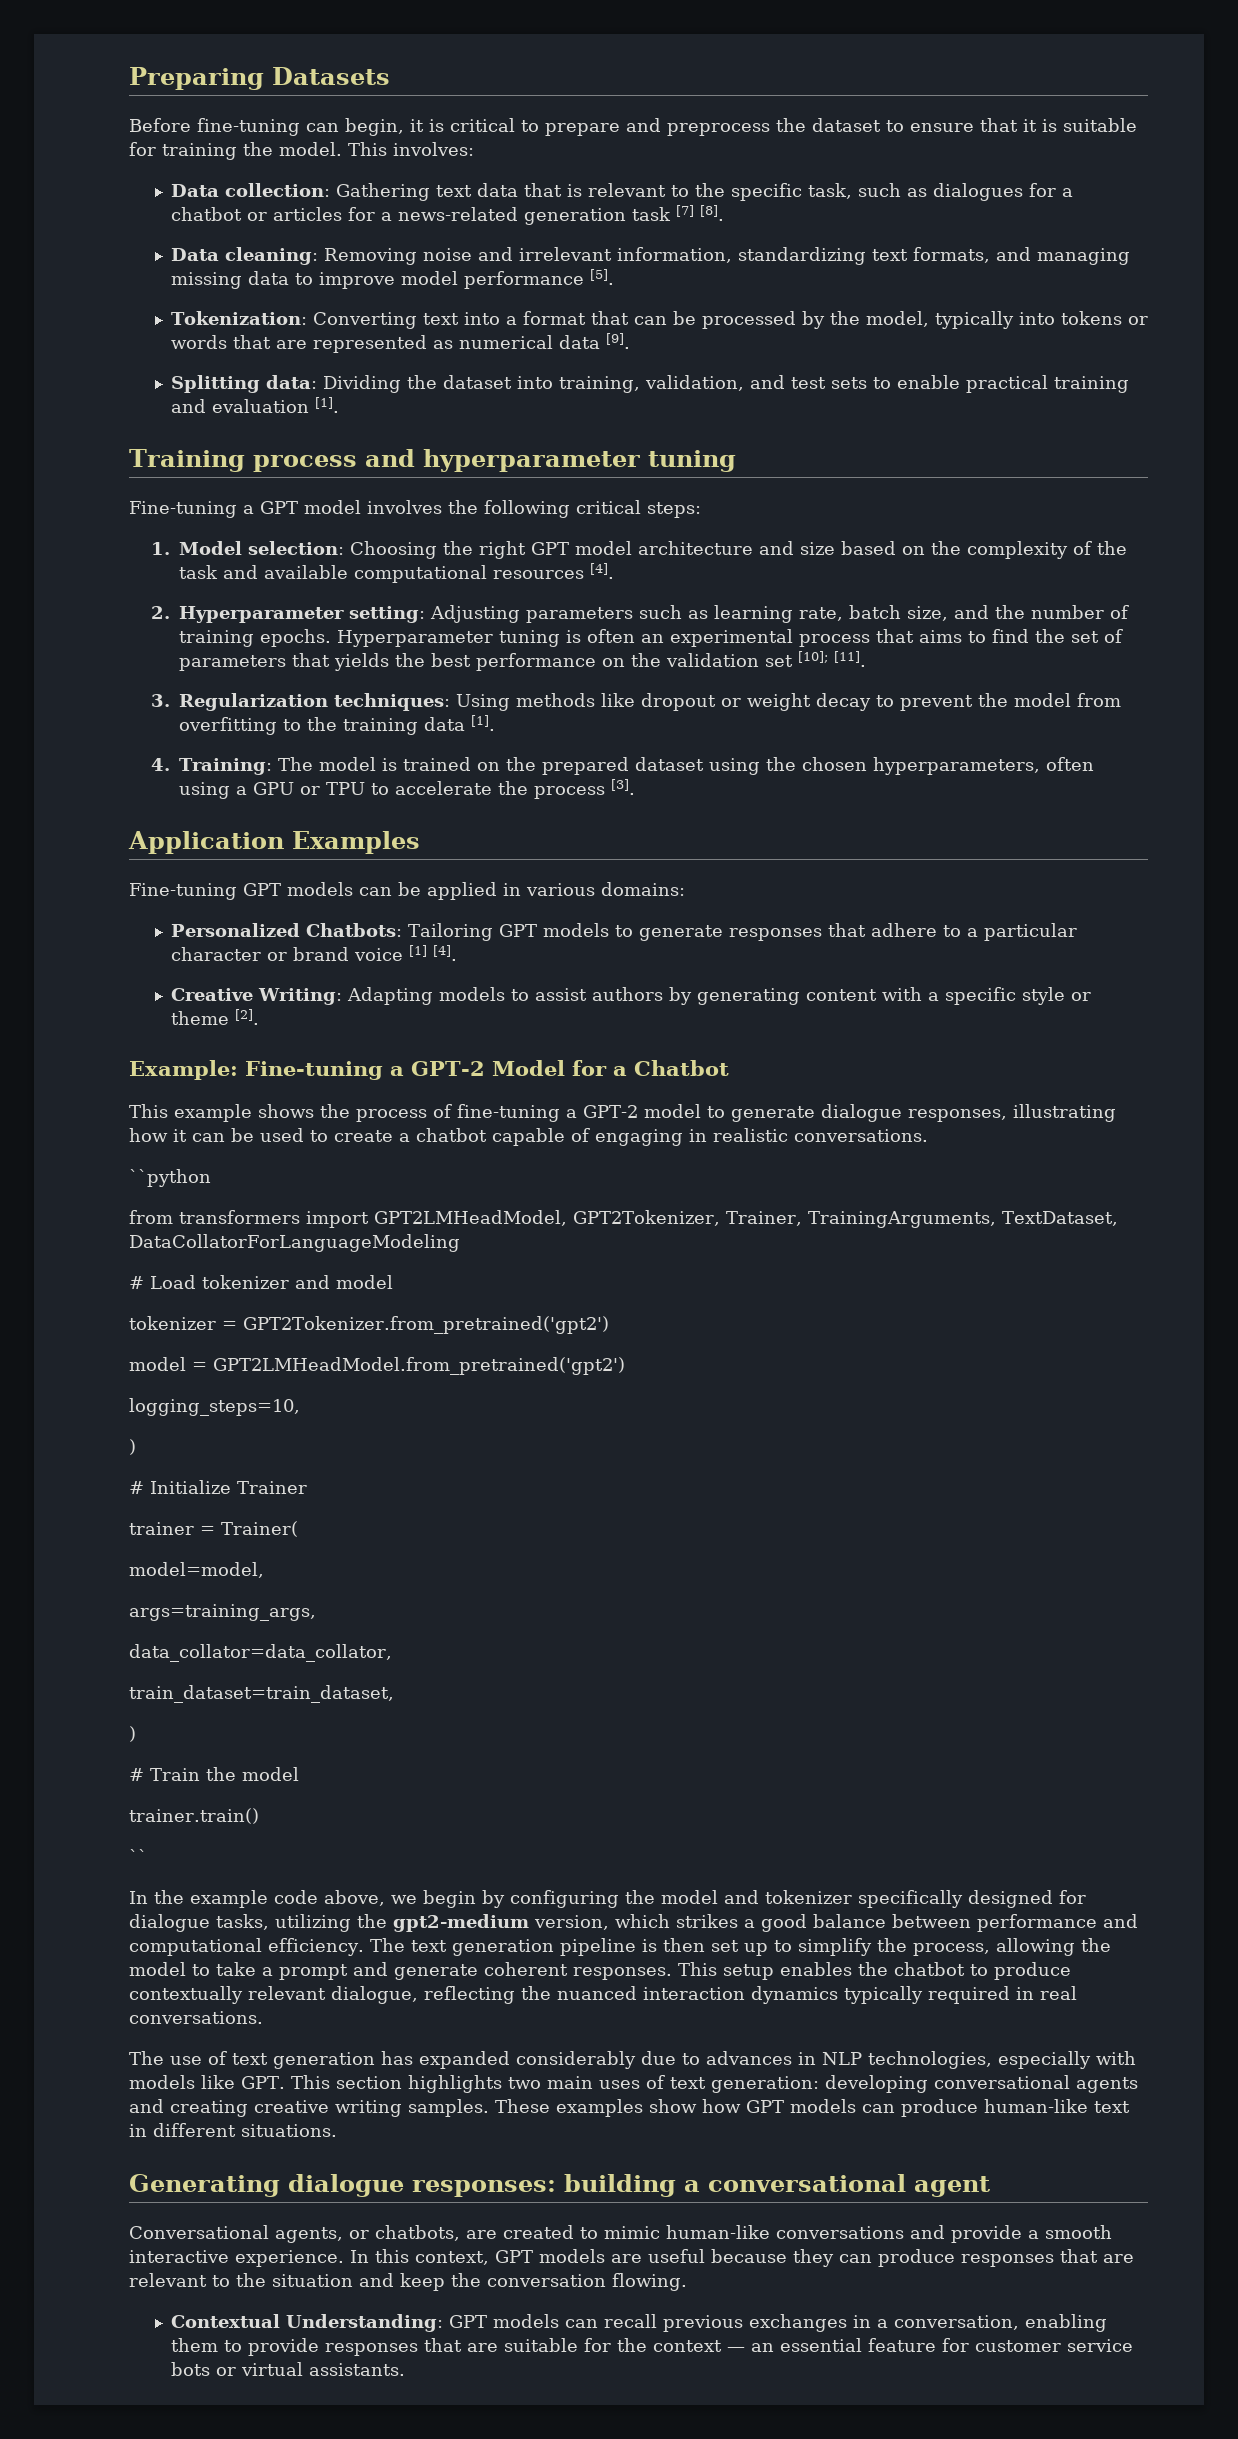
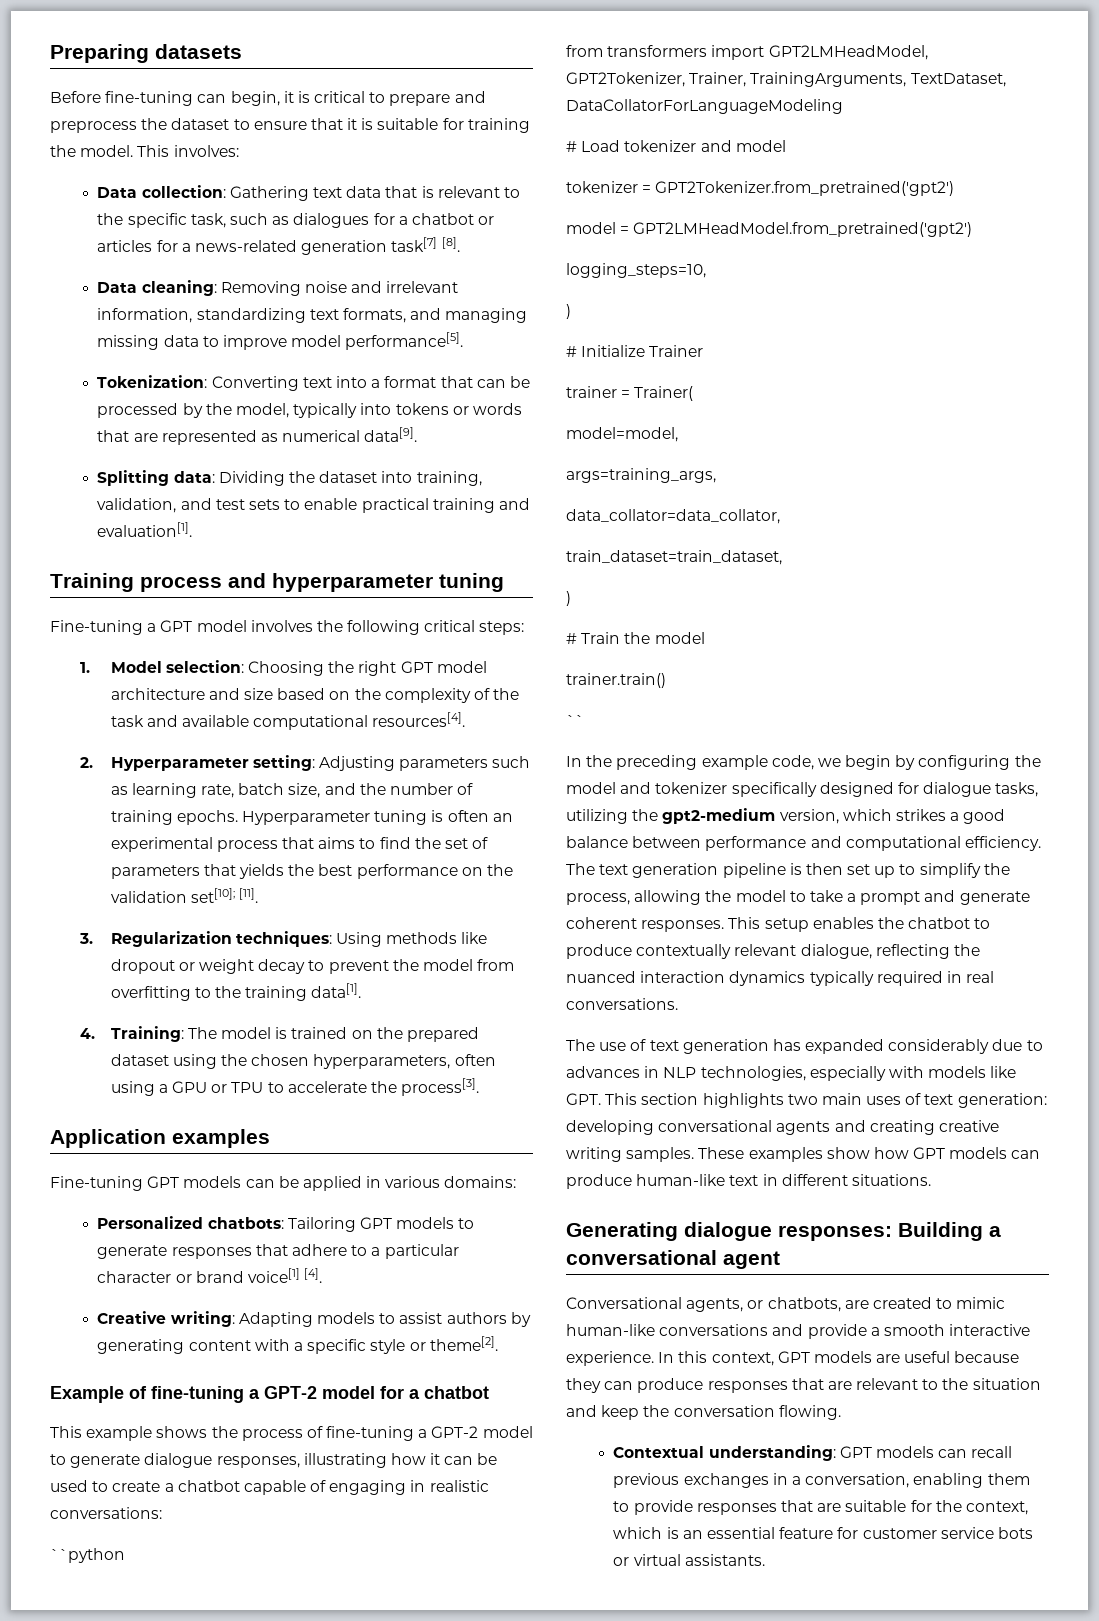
[272,67,390,85] Datasets -> [155,44,242,59] datasets
[631,205,694,221] task [7] -> [391,237,438,252] task[7]
[463,269,614,289] performance [5]. -> [345,332,464,350] performance[5].
[558,333,630,349] data [9]. -> [364,427,418,442] data[9].
[211,397,339,413] evaluation [1]. -> [97,522,193,537] evaluation[1].
[493,563,615,579] resources [4]. -> [372,712,466,727] resources[4].
[765,651,829,667] set [10]; -> [190,888,235,903] set[10];
[424,715,496,731] data [1]. -> [311,983,362,998] data[1].
[534,779,636,799] process [3]. -> [401,1078,480,1096] process[3].
[292,831,420,854] Examples -> [172,1129,270,1148] examples
[305,923,402,937] Chatbots: -> [207,1217,284,1229] chatbots:
[353,945,427,961] voice [1] -> [247,1268,300,1283] voice[1]
[257,988,342,1005] Writing: -> [170,1311,235,1327] writing:
[170,1009,259,1025] [129,1060,729,1080] theme [2]. // Example: Fine-tuning a GPT-2 Model for a Chatbot -> [429,1336,498,1351] [50,1386,489,1403] theme[2]. // Example of fine-tuning a GPT-2 model for a chatbot
[794,1129,928,1142] conversations. -> [50,1507,162,1519] conversations:
[190,1890,385,1908] example code above, -> [616,755,814,770] preceding example code,
[564,2174,676,2197] building -> [898,1222,983,1241] Building
[285,2314,443,2332] Understanding: -> [708,1445,836,1461] understanding:
[652,2340,745,2352] context — -> [965,1501,1028,1515] [613,1527,679,1539] context, which is

